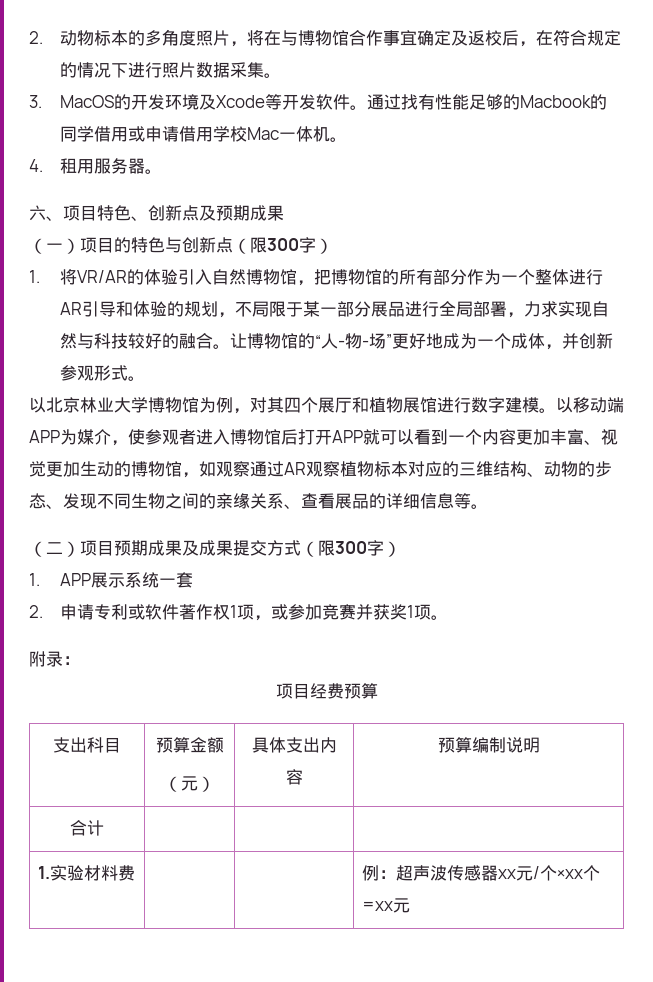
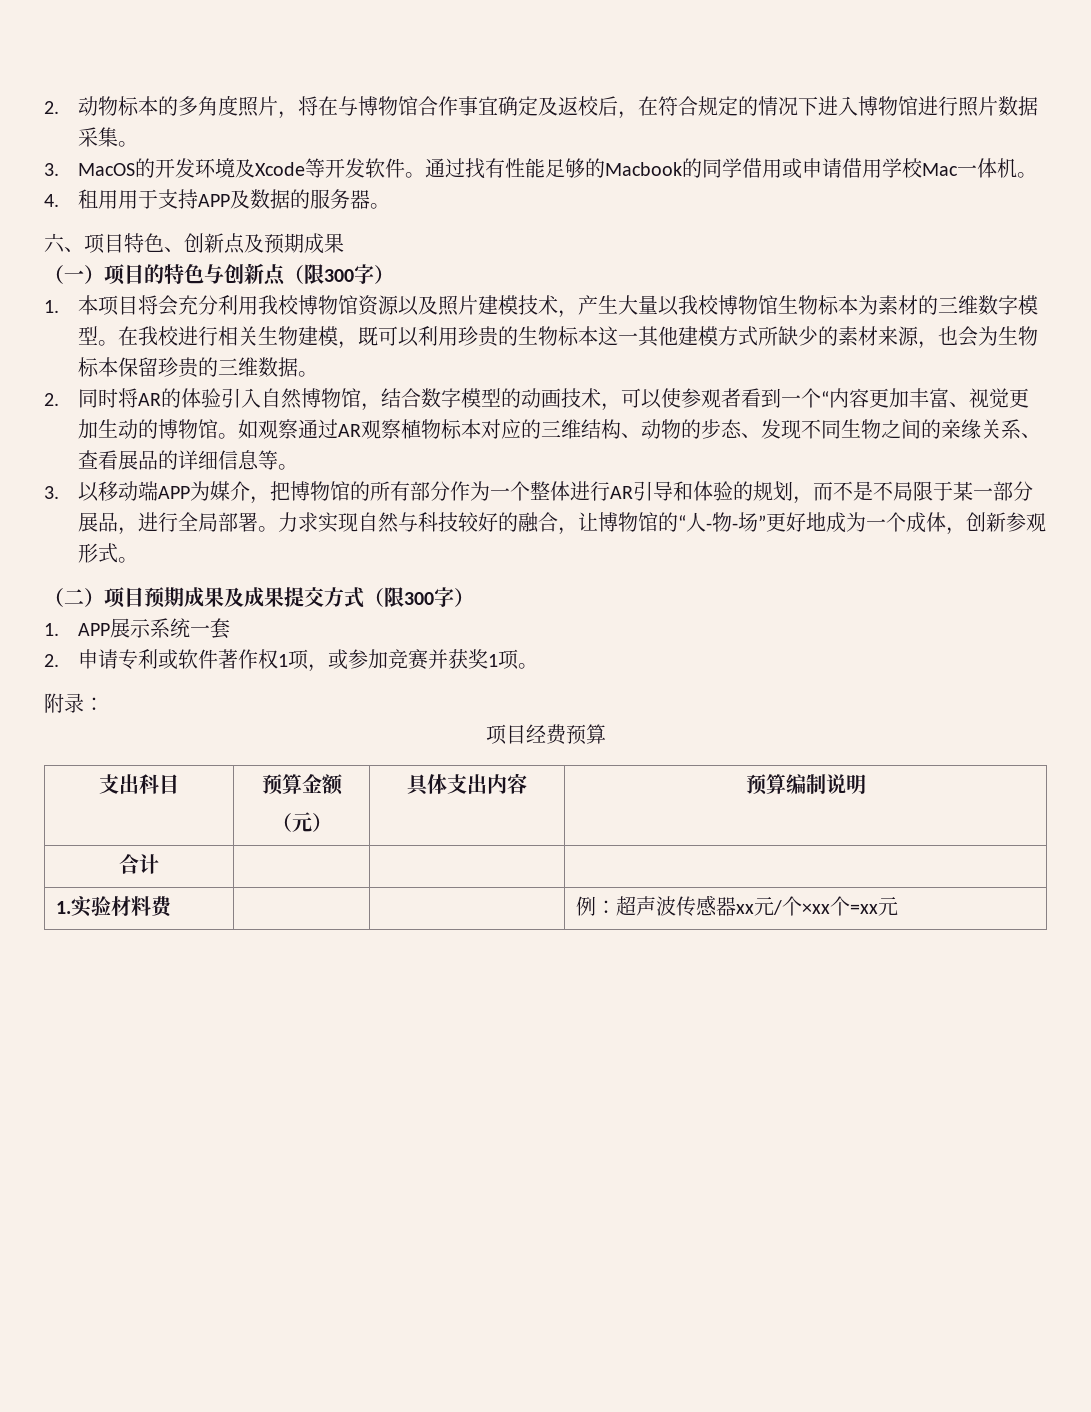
(146, 70) none -> [838,96,939,116] 入博物馆进
(95, 166) none -> [118,189,311,209] 用于支持APP及数据的
[60,269,128,285] 将VR/AR -> [78,295,1039,318] [78,326,1039,349] [78,357,319,378] [44,388,162,408] 本项目将会充分利用我校博物馆资源以及照片建模技术，产生大量以我校博物馆生物标本为素材的三维数字模型。在我校进行相关生物建模，既可以利用珍贵的生物标本这一其他建模方式所缺少的素材来源，也会为生物标本保留珍贵的三维数据。 // 2.同时将AR
[314,269,604,285] [60,301,610,318] [60,333,614,350] [60,365,146,381] [29,397,624,414] [29,429,414,446] 把博物馆的所有部分作为一个整体进行AR引导和体验的规划，不局限于某一部分展品进行全局部署，力求实现自然与科技较好的融合。让博物馆的“人-物-场”更好地成为一个成体，并创新参观形式。 // 以北京林业大学博物馆为例，对其四个展厅和植物展馆进行数字建模。以移动端APP为媒介，使参观者进入博物馆后打开APP就可以 -> [381,388,742,411] 结合数字模型的动画技术，可以使参观者
(482, 437) none -> [821,391,830,406] “
[182,472,199,478] ， -> [218,433,239,439] 。
(488, 506) none -> [44,481,1034,504] [78,512,1047,535] [78,543,139,563] // 3.以移动端APP为媒介，把博物馆的所有部分作为一个整体进行AR引导和体验的规划，而不是不局限于某一部分展品，进行全局部署。力求实现自然与科技较好的融合，让博物馆的“人-物-场”更好地成为一个成体，创新参观形式。

